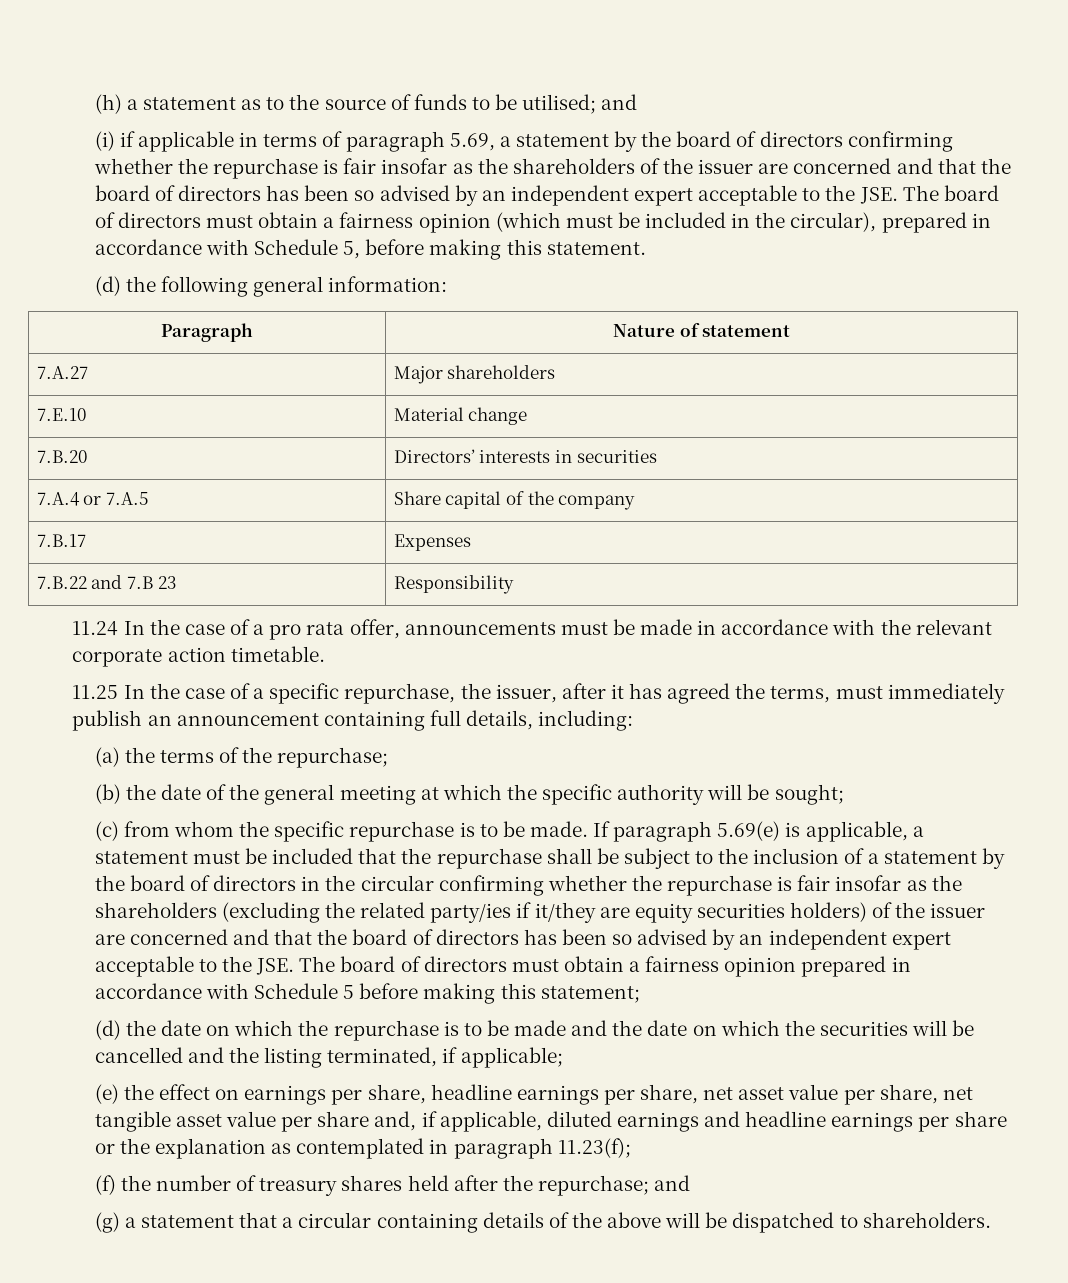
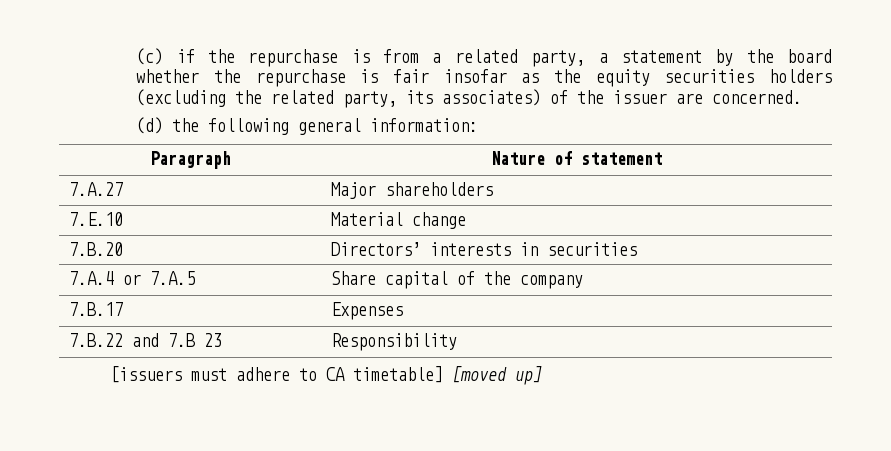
[94,94,638,114] [94,131,953,152] [93,158,1011,179] [94,185,999,206] [94,212,991,233] [94,239,646,260] (h) a statement as to the source of funds to be utilised; and // (i) if applicable in terms of paragraph 5.69, a statement by the board of directors confirming whether the repurchase is fair insofar as the shareholders of the issuer are concerned and that the board of directors has been so advised by an independent expert acceptable to the JSE. The board of directors must obtain a fairness opinion (which must be included in the circular), prepared in accordance with Schedule 5, before making this statement. -> [136,48,833,67] [136,69,832,87] [136,89,803,108] (c) if the repurchase is from a related party, a statement by the board whether the repurchase is fair insofar as the equity securities holders (excluding the related party, its associates) of the issuer are concerned.
[72,619,992,640] [72,646,325,667] [72,683,1005,704] [72,710,634,731] [94,747,389,768] [94,784,844,805] [94,821,924,842] [94,848,1005,869] [94,875,962,896] [94,902,986,923] [94,929,951,950] [94,956,911,977] [94,983,640,1004] [94,1020,975,1041] [94,1047,563,1068] [94,1084,973,1105] [94,1111,1007,1132] [94,1138,631,1159] [94,1175,691,1196] [94,1212,991,1233] 11.24 In the case of a pro rata offer, announcements must be made in accordance with the relevant corporate action timetable. // 11.25 In the case of a specific repurchase, the issuer, after it has agreed the terms, must immediately publish an announcement containing full details, including: // (a) the terms of the repurchase; // (b) the date of the general meeting at which the specific authority will be sought; // (c) from whom the specific repurchase is to be made. If paragraph 5.69(e) is applicable, a statement must be included that the repurchase shall be subject to the inclusion of a statement by the board of directors in the circular confirming whether the repurchase is fair insofar as the shareholders (excluding the related party/ies if it/they are equity securities holders) of the issuer are concerned and that the board of directors has been so advised by an independent expert acceptable to the JSE. The board of directors must obtain a fairness opinion prepared in accordance with Schedule 5 before making this statement; // (d) the date on which the repurchase is to be made and the date on which the securities will be cancelled and the listing terminated, if applicable; // (e) the effect on earnings per share, headline earnings per share, net asset value per share, net tangible asset value per share and, if applicable, diluted earnings and headline earnings per share or the explanation as contemplated in paragraph 11.23(f); // (f) the number of treasury shares held after the repurchase; and // (g) a statement that a circular containing details of the above will be dispatched to shareholders. -> [110,366,543,385] [issuers must adhere to CA timetable] [moved up]

